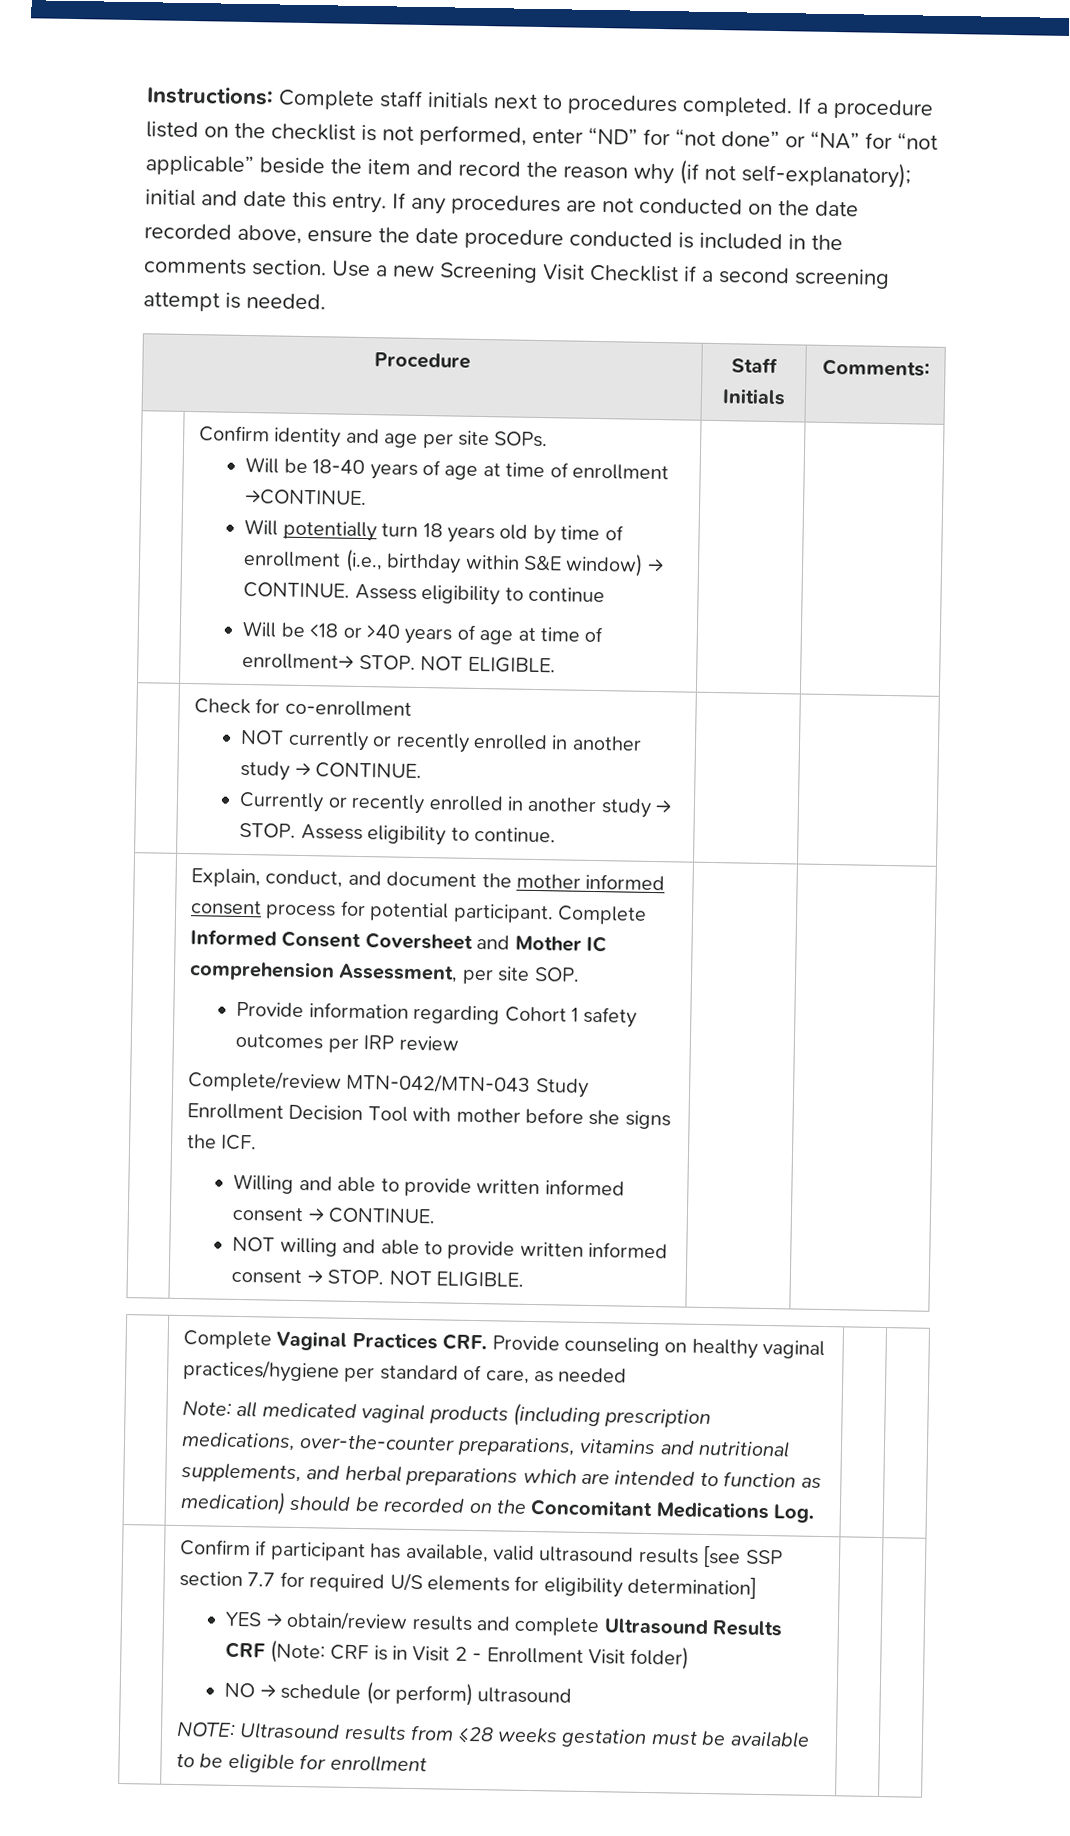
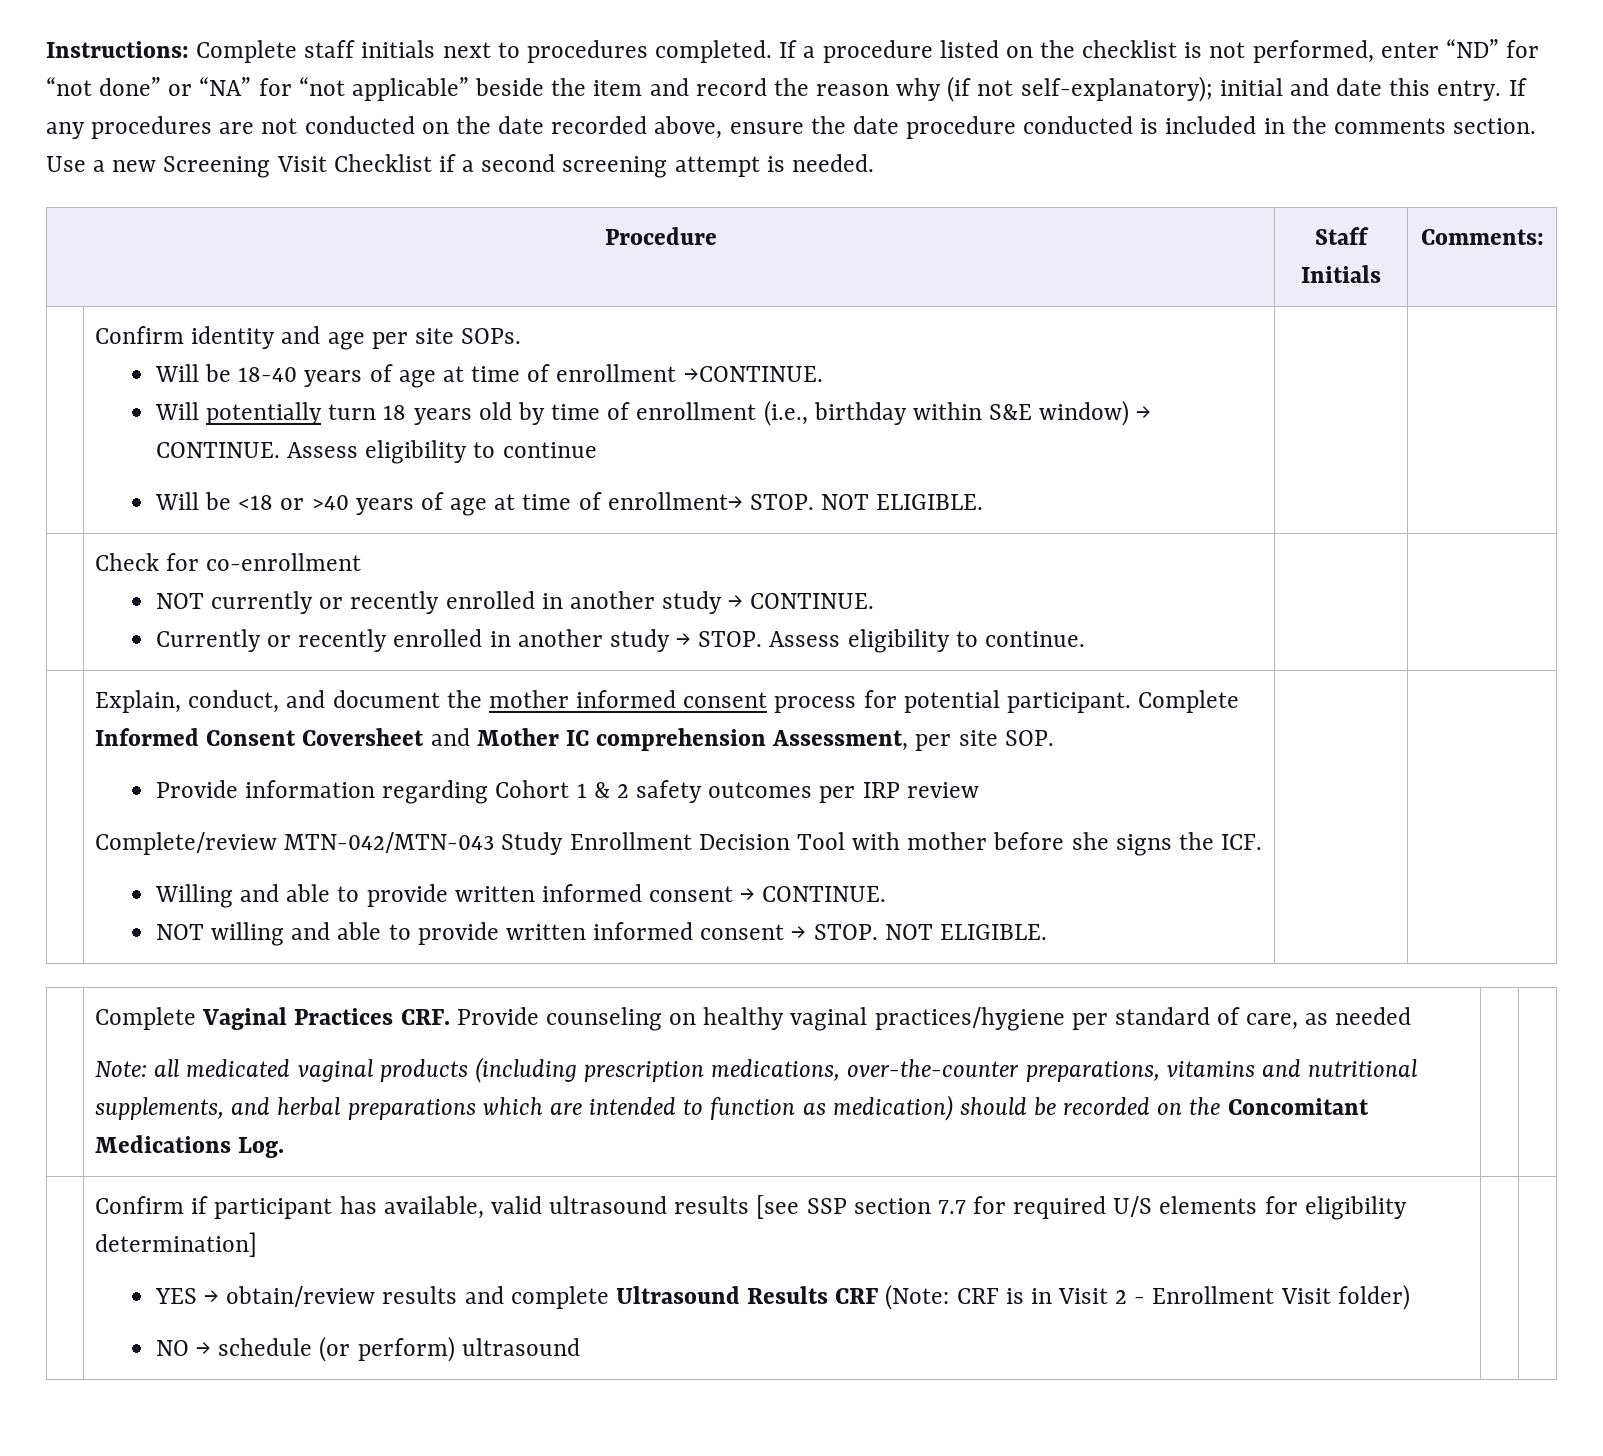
(579, 1014) none -> [593,782,629,798] & 2
[175,1720,810,1749] [175,1752,427,1774] // NOTE: Ultrasound results from ≤28 weeks gestation must be available to be eligible for enrollment -> (580, 1347) none

